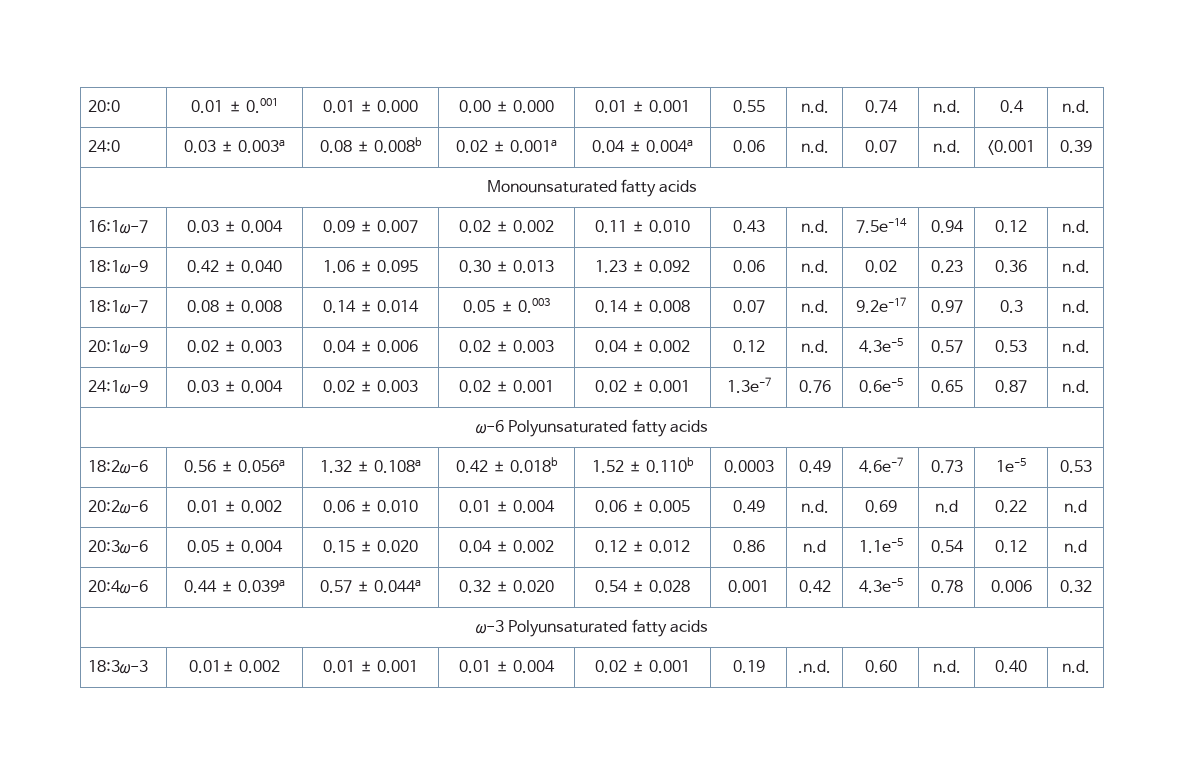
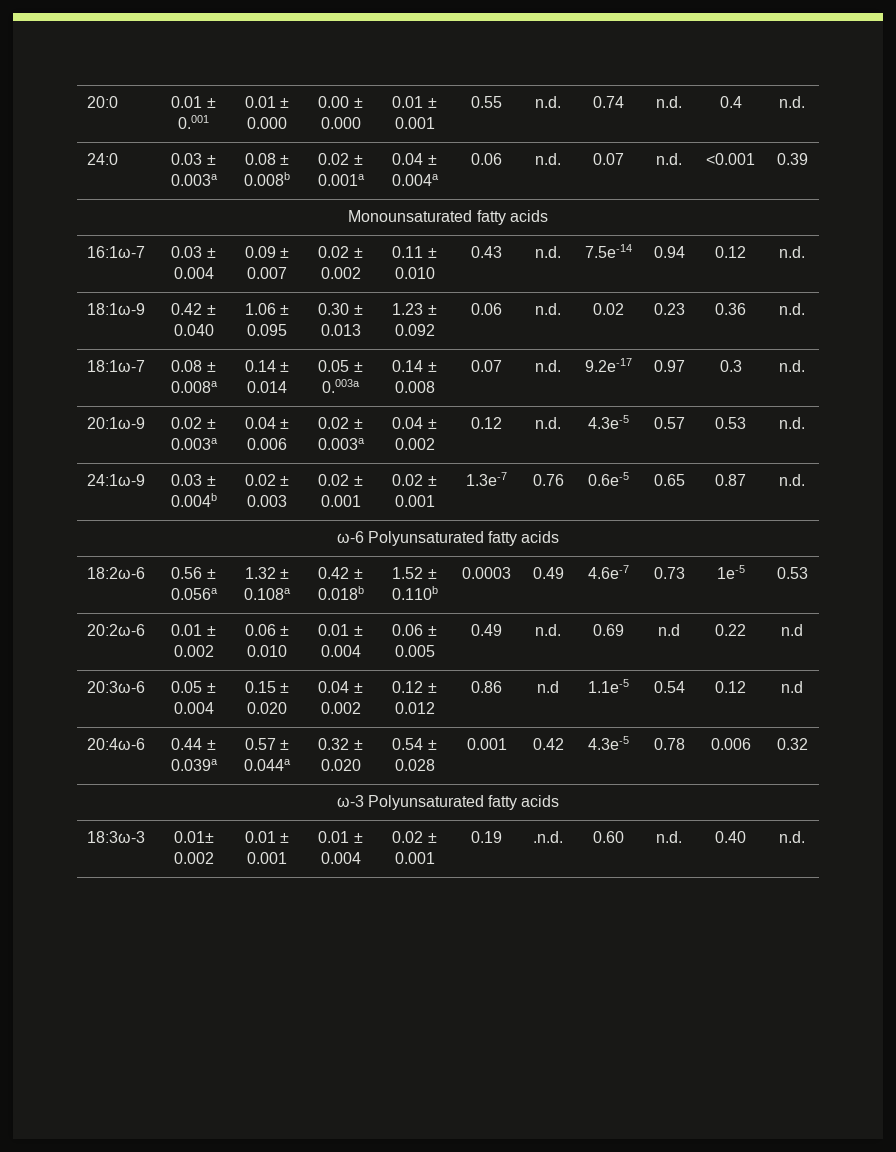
[241,300,283,313] 0.008 -> [170,381,218,393] 0.008a
[517,298,550,313] 0.003 -> [322,379,360,393] 0.003a
[241,340,283,353] 0.003 -> [170,438,218,450] 0.003a
[513,340,555,353] 0.003 -> [317,438,365,450] 0.003a
[241,380,284,393] 0.004 -> [170,493,217,507] 0.004b

